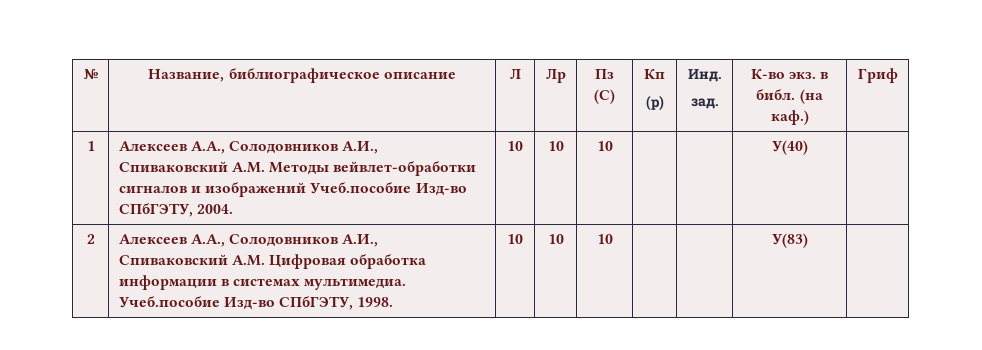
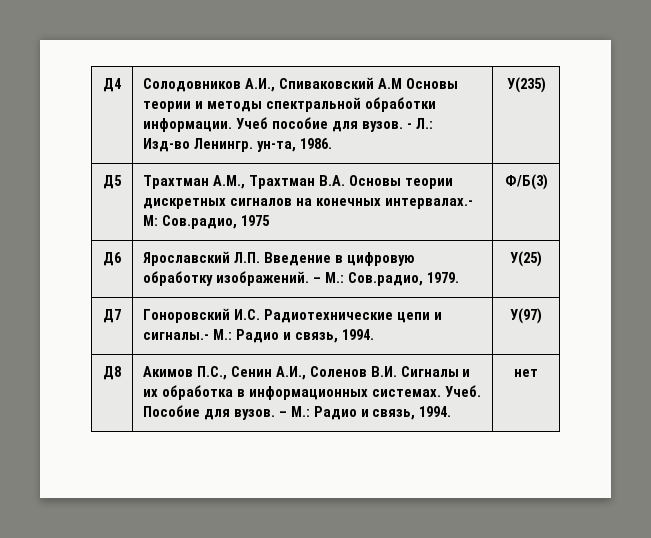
[82,69,98,79] [148,68,456,83] [509,69,521,79] [545,69,566,83] [595,69,614,79] [594,89,615,104] [644,69,665,80] [645,95,664,111] [687,69,722,82] [690,98,719,109] [750,69,829,80] [756,89,823,104] [770,110,809,125] [857,68,898,83] [86,141,95,151] [118,141,379,154] [118,161,477,176] [118,182,467,197] [118,203,233,217] [507,141,523,151] [547,141,564,151] [596,141,613,151] [771,140,808,155] [86,234,95,244] [118,234,379,247] [118,254,427,269] [118,275,407,290] [118,296,394,310] [507,234,523,244] [547,234,564,244] [596,234,613,244] [771,233,808,248] № | Название, библиографическое описание | Л | Лр | Пз (С) | Кп // (р) | Инд. // зад. | К-во экз. в библ. (на каф.) | Гриф // 1 | Алексеев А.А., Солодовников А.И., Спиваковский А.М. Методы вейвлет-обработки сигналов и изображений Учеб.пособие Изд-во СПбГЭТУ, 2004. | 10 | 10 | 10 | | | У(40) | // 2 | Алексеев А.А., Солодовников А.И., Спиваковский А.М. Цифровая обработка информации в системах мультимедиа. Учеб.пособие Изд-во СПбГЭТУ, 1998. | 10 | 10 | 10 | | | У(83) | -> [103,78,121,92] [143,77,458,92] [143,97,436,112] [143,117,433,132] [143,138,332,152] [506,77,546,93] [103,175,122,189] [143,175,453,189] [143,198,473,209] [143,215,270,229] [504,174,548,190] [103,252,122,266] [143,251,415,266] [143,271,459,286] [510,251,542,267] [103,309,121,323] [143,308,442,323] [143,329,374,343] [510,308,542,324] [103,366,121,380] [143,366,471,380] [143,385,481,400] [143,405,452,420] [514,369,538,377] Д4 | Солодовников А.И., Спиваковский А.М Основы теории и методы спектральной обработки информации. Учеб пособие для вузов. - Л.: Изд-во Ленингр. ун-та, 1986. | У(235) // Д5 | Трахтман А.М., Трахтман В.А. Основы теории дискретных сигналов на конечных интервалах.- М: Сов.радио, 1975 | Ф/Б(3) // Д6 | Ярославский Л.П. Введение в цифровую обработку изображений. – М.: Сов.радио, 1979. | У(25) // Д7 | Гоноровский И.С. Радиотехнические цепи и сигналы.- М.: Радио и связь, 1994. | У(97) // Д8 | Акимов П.С., Сенин А.И., Соленов В.И. Сигналы и их обработка в информационных системах. Учеб. Пособие для вузов. – М.: Радио и связь, 1994. | нет

